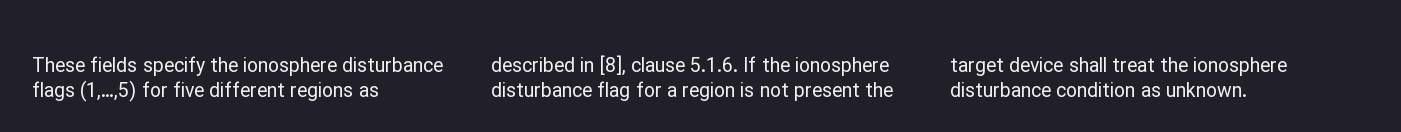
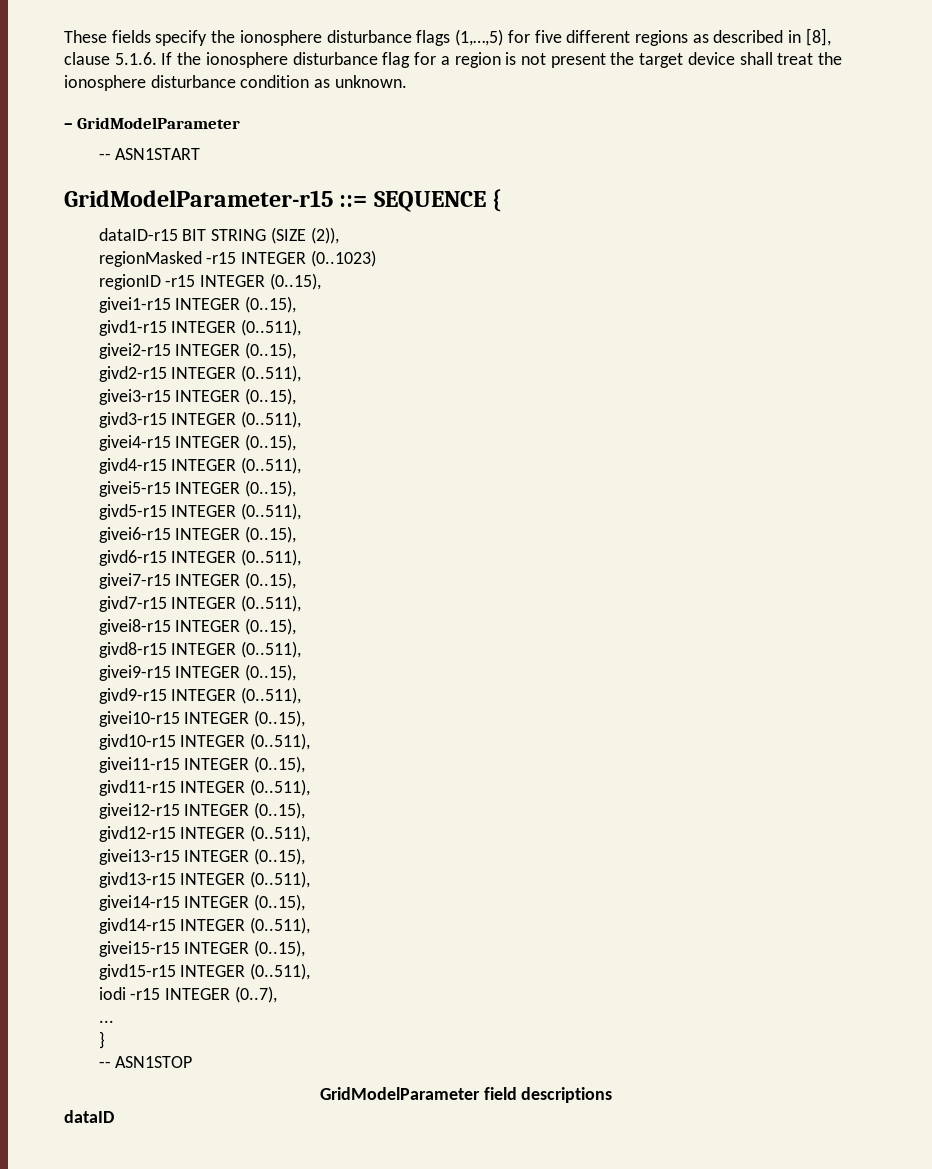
(1247, 89) none -> [64,117,241,129] [98,148,201,160] [64,189,502,212] [98,227,339,244] [98,250,376,267] [98,273,321,290] [98,296,297,313] [98,319,302,336] [98,342,297,359] [98,365,302,382] [98,388,297,405] [98,411,302,428] [98,434,297,451] [98,457,302,474] [98,480,297,497] [98,503,302,520] [98,526,297,543] [98,549,302,566] [98,572,297,589] [98,595,302,612] [98,618,297,635] [98,641,302,658] [98,664,297,681] [98,687,302,704] [98,710,306,727] [98,733,311,750] [98,756,306,773] [98,779,311,796] [98,802,306,819] [98,825,311,842] [98,848,306,865] [98,871,311,888] [98,894,306,911] [98,917,311,934] [98,940,306,957] [98,963,311,980] [98,986,277,1003] [98,1020,114,1023] [98,1031,105,1049] [98,1056,193,1068] [319,1087,613,1103] [64,1110,114,1123] // – GridModelParameter // -- ASN1START // GridModelParameter-r15 ::= SEQUENCE { // dataID-r15 BIT STRING (SIZE (2)), // regionMasked -r15 INTEGER (0..1023) // regionID -r15 INTEGER (0..15), // givei1-r15 INTEGER (0..15), // givd1-r15 INTEGER (0..511), // givei2-r15 INTEGER (0..15), // givd2-r15 INTEGER (0..511), // givei3-r15 INTEGER (0..15), // givd3-r15 INTEGER (0..511), // givei4-r15 INTEGER (0..15), // givd4-r15 INTEGER (0..511), // givei5-r15 INTEGER (0..15), // givd5-r15 INTEGER (0..511), // givei6-r15 INTEGER (0..15), // givd6-r15 INTEGER (0..511), // givei7-r15 INTEGER (0..15), // givd7-r15 INTEGER (0..511), // givei8-r15 INTEGER (0..15), // givd8-r15 INTEGER (0..511), // givei9-r15 INTEGER (0..15), // givd9-r15 INTEGER (0..511), // givei10-r15 INTEGER (0..15), // givd10-r15 INTEGER (0..511), // givei11-r15 INTEGER (0..15), // givd11-r15 INTEGER (0..511), // givei12-r15 INTEGER (0..15), // givd12-r15 INTEGER (0..511), // givei13-r15 INTEGER (0..15), // givd13-r15 INTEGER (0..511), // givei14-r15 INTEGER (0..15), // givd14-r15 INTEGER (0..511), // givei15-r15 INTEGER (0..15), // givd15-r15 INTEGER (0..511), // iodi -r15 INTEGER (0..7), // ... // } // -- ASN1STOP // GridModelParameter field descriptions // dataID

